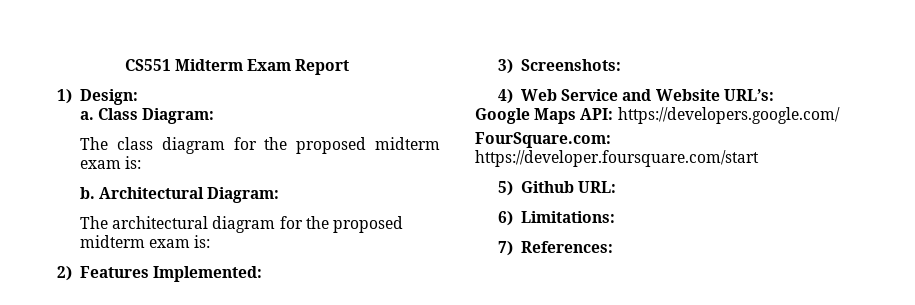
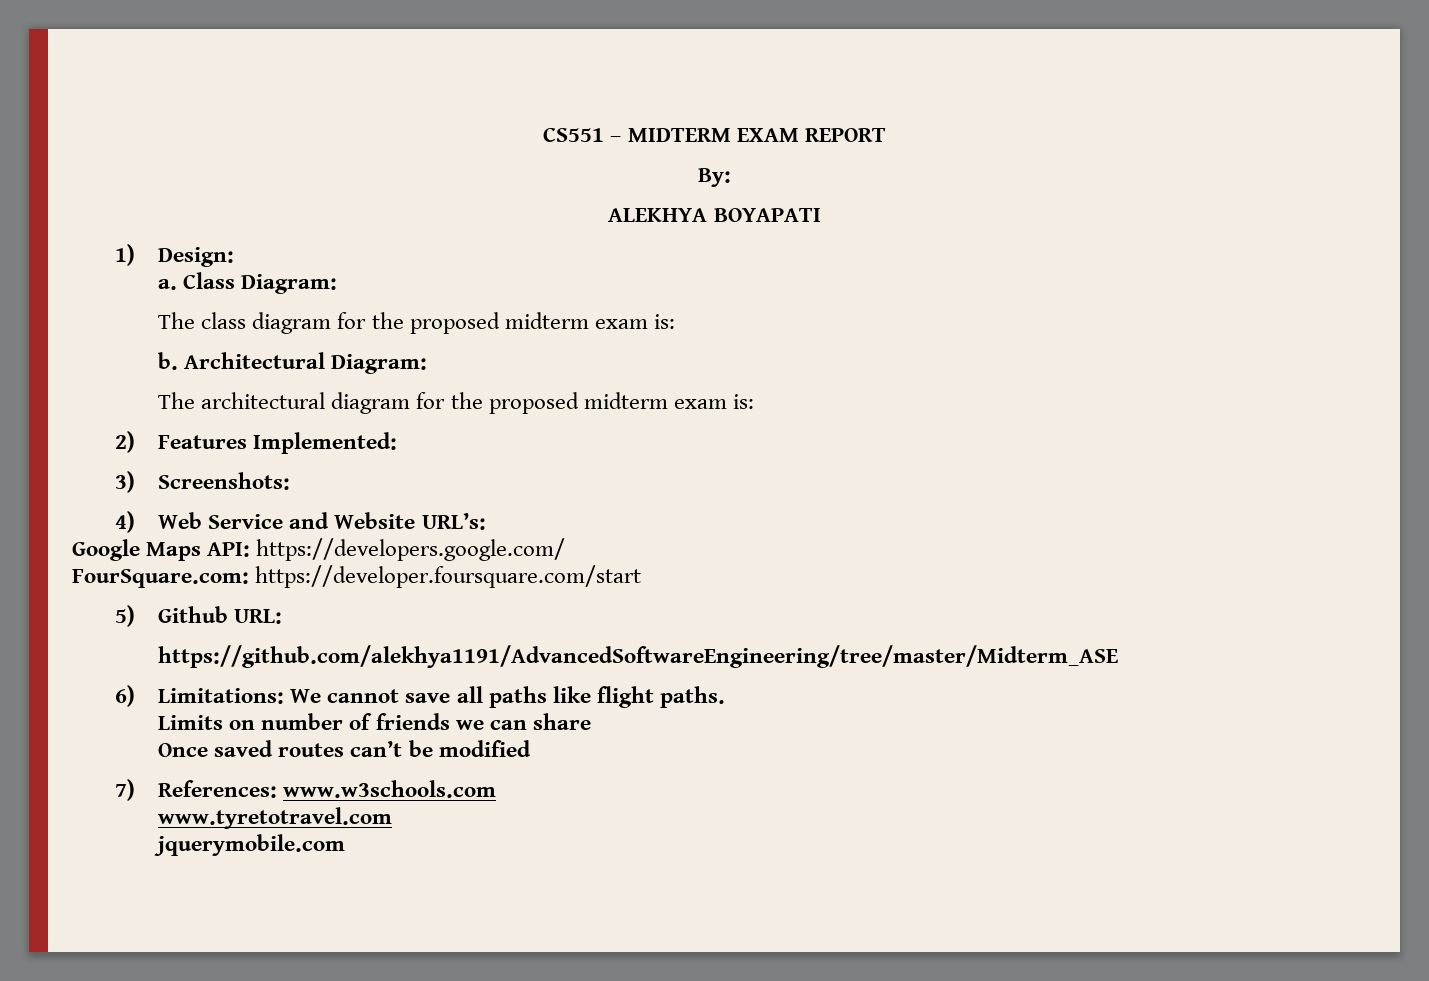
[174,59,350,75] Midterm Exam Report -> [610,128,886,142] [698,168,731,187] [608,208,821,222] – MIDTERM EXAM REPORT // By: // ALEKHYA BOYAPATI
(617, 187) none -> [158,645,1119,668] // https://github.com/alekhya1191/AdvancedSoftwareEngineering/tree/master/Midterm_ASE
(616, 217) none -> [290,686,725,708] [158,713,591,730] [158,740,531,757] We cannot save all paths like flight paths. // Limits on number of friends we can share // Once saved routes can’t be modified
(614, 247) none -> [283,780,497,798] [158,807,393,829] [154,834,346,856] www.w3schools.com // www.tyretotravel.com // jquerymobile.com

